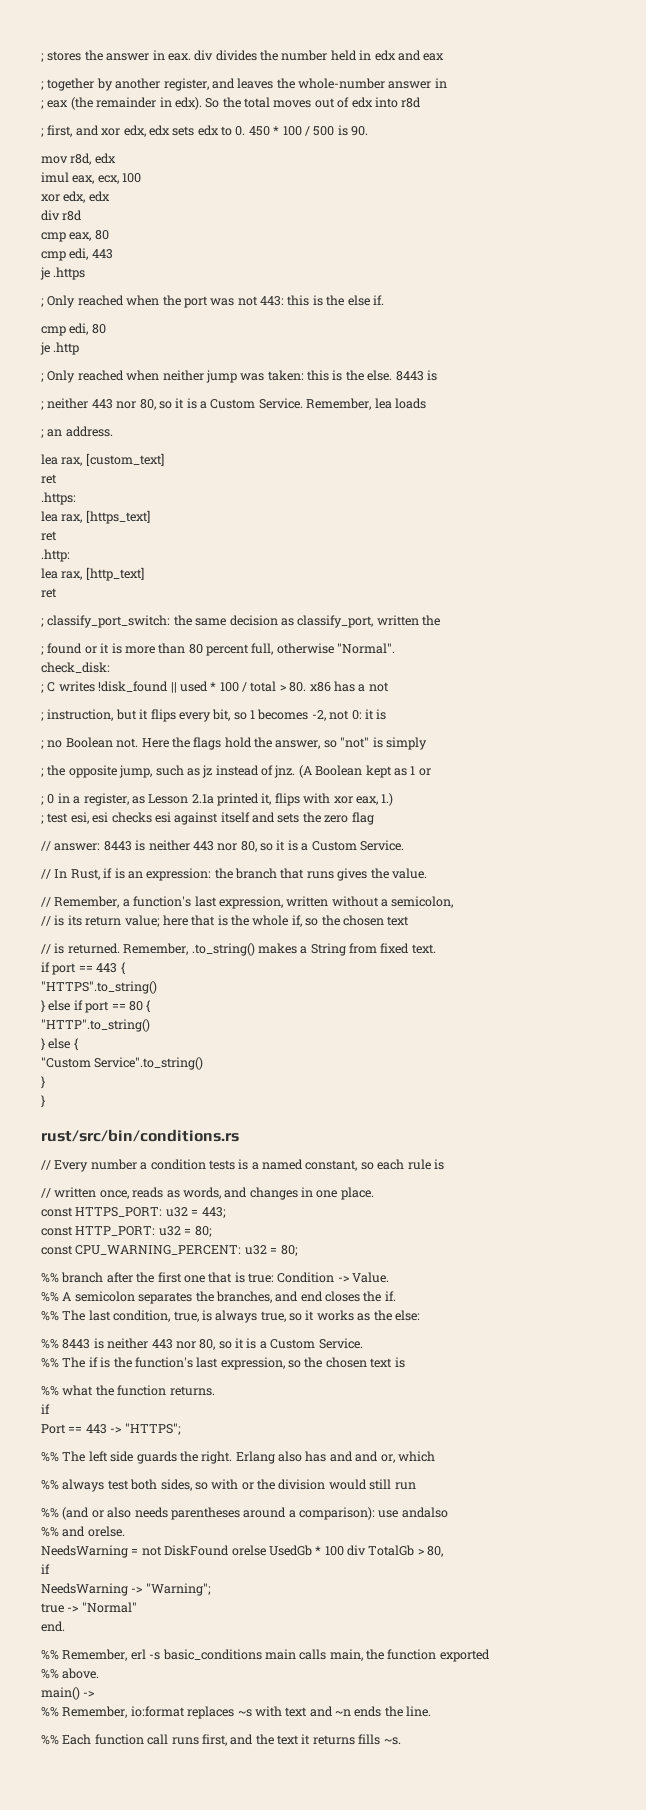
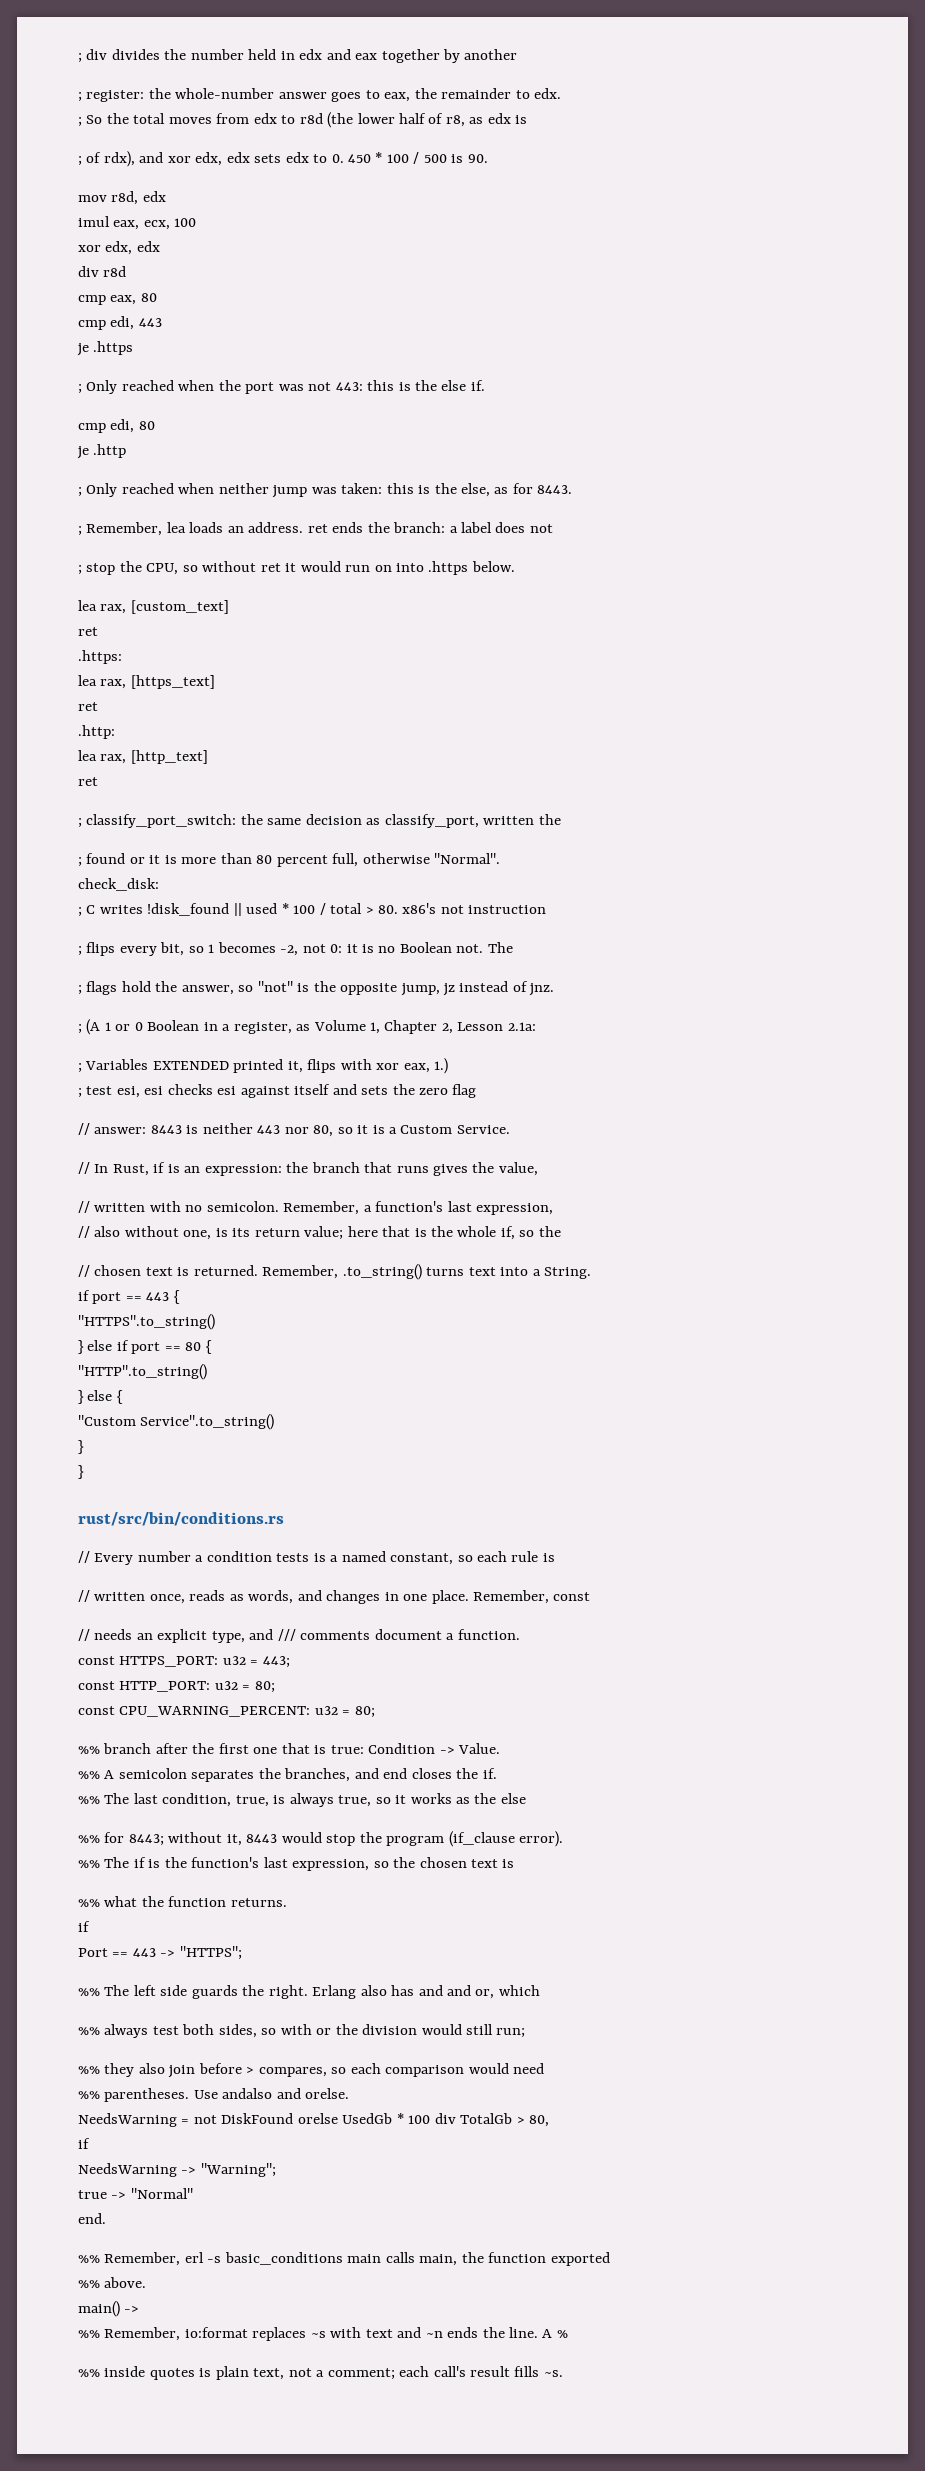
[41,50,191,62] ; stores the answer in eax. -> [78,53,82,63] ;
[41,81,44,90] // ; -> (378, 56) none
[163,78,447,91] [41,97,422,110] [41,125,73,137] register, and leaves the whole-number answer in // ; eax (the remainder in edx). So the total moves out of edx into r8d // ; first, -> [78,88,562,102] [78,112,528,128] [78,151,135,167] // ; register: the whole-number answer goes to eax, the remainder to edx. // ; So the total moves from edx to r8d (the lower half of r8, as edx is // ; of rdx),
[367,370,437,381] [41,398,426,410] [41,426,113,438] else. 8443 is // ; neither 443 nor 80, so it is a Custom Service. Remember, lea loads // ; an address. -> [461,483,573,497] [78,522,553,536] [78,561,515,575] else, as for 8443. // ; Remember, lea loads an address. ret ends the branch: a label does not // ; stop the CPU, so without ret it would run on into .https below.
[309,681,389,692] [41,709,149,721] x86 has a not // ; instruction, but it -> [402,903,547,914] [78,946,82,956] x86's not instruction // ;
[41,740,44,749] // ; -> (375, 948) none
[141,737,190,748] Here the -> [487,942,513,953] [78,985,82,995] The // ;
[385,737,427,750] [41,768,44,777] simply // ; -> (310, 987) none
[155,765,200,776] such as -> (440, 989) none
[298,765,407,778] (A Boolean kept as -> [78,1019,101,1035] // ; (A
[41,794,55,805] // ; 0 -> [134,1020,200,1031] 0 Boolean
[148,794,214,804] Lesson 2.1a -> [313,1020,536,1034] [78,1059,229,1073] Volume 1, Chapter 2, Lesson 2.1a: // ; Variables EXTENDED
[391,868,427,879] [41,897,51,907] value. // // -> [498,1162,538,1176] [78,1201,279,1213] value, // // written with no semicolon.
[286,896,454,908] [41,916,51,926] written without a semicolon, // // -> [78,1226,212,1240] // // also without one,
[342,915,410,926] [41,944,51,954] chosen text // // -> [78,1265,173,1277] // // chosen text
[257,943,436,956] makes a String from fixed text. -> [426,1267,592,1279] turns text into a String.
(374, 1193) none -> [473,1590,591,1604] [78,1629,520,1643] Remember, const // // needs an explicit type, and /// comments document a function.
[394,1310,420,1321] [41,1338,363,1350] else: // %% 8443 is neither 443 nor 80, so it is a Custom Service. -> [500,1793,526,1804] [78,1831,564,1847] else // %% for 8443; without it, 8443 would stop the program (if_clause error).
[394,1482,416,1490] [41,1507,448,1520] [41,1527,59,1537] run // %% (and or also needs parentheses around a comparison): use andalso // %% -> [496,2028,526,2038] [78,2063,545,2078] [78,2088,273,2102] run; // %% they also join before > compares, so each comparison would need // %% parentheses. Use andalso
[41,1734,355,1746] // %% Each function call runs first, and the text it returns -> [542,2329,568,2338] [78,2366,511,2380] A % // %% inside quotes is plain text, not a comment; each call's result

